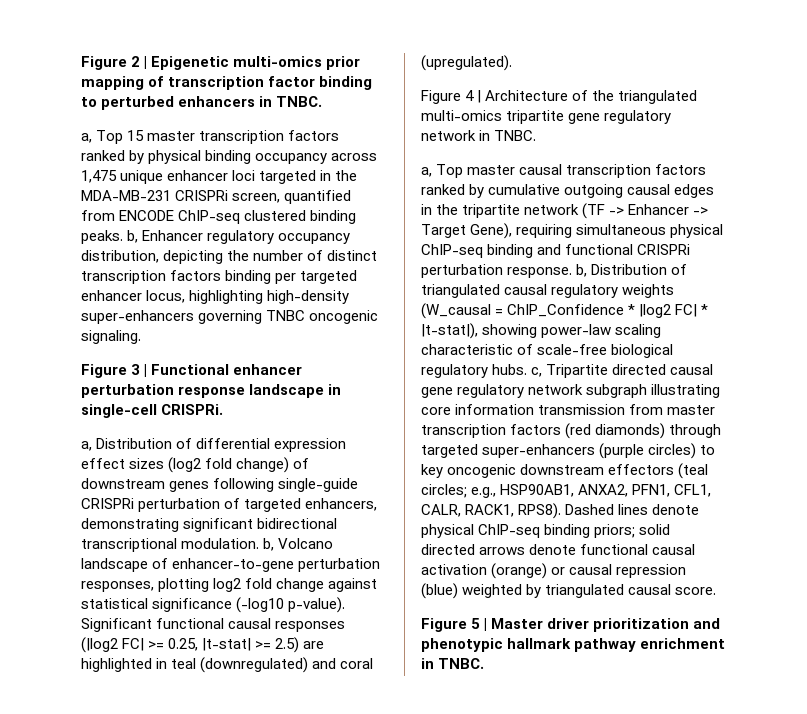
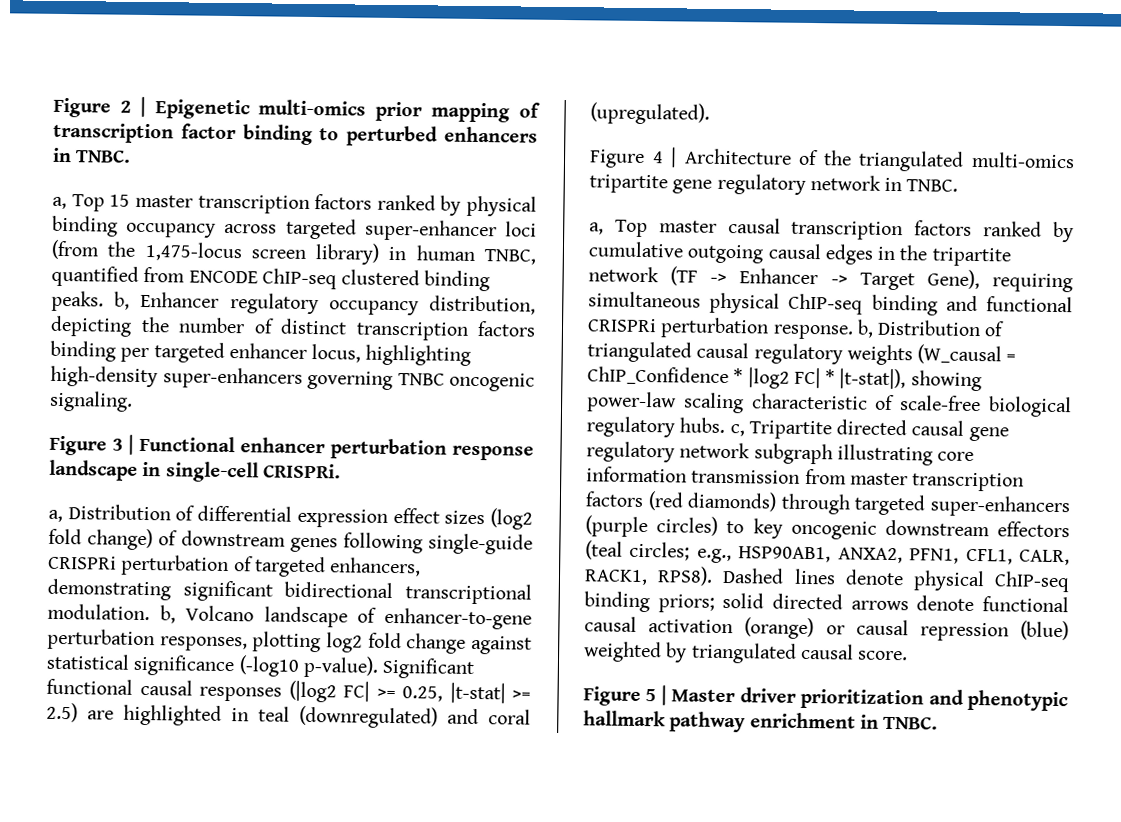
[81,170,358,184] [81,190,281,203] 1,475 unique enhancer loci targeted in the MDA-MB-231 CRISPRi screen, -> [285,218,537,242] [51,239,536,265] targeted super-enhancer loci (from the 1,475-locus screen library) in human TNBC,

